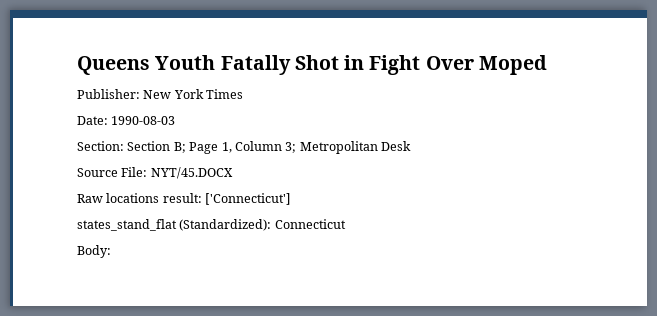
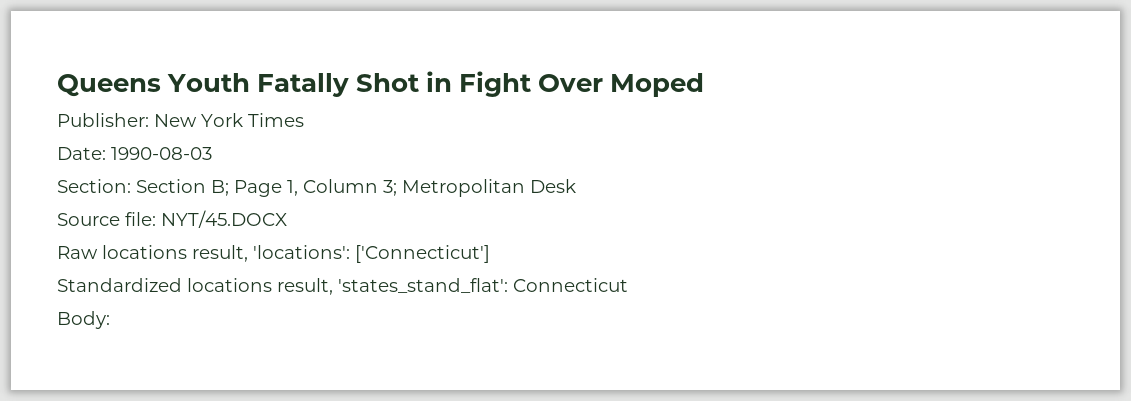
[121,167,148,177] File: -> [125,212,156,226] file:
[162,193,202,203] result: -> [192,245,350,262] result, 'locations':
[77,219,272,231] states_stand_flat (Standardized): -> [57,278,508,295] Standardized locations result, 'states_stand_flat':

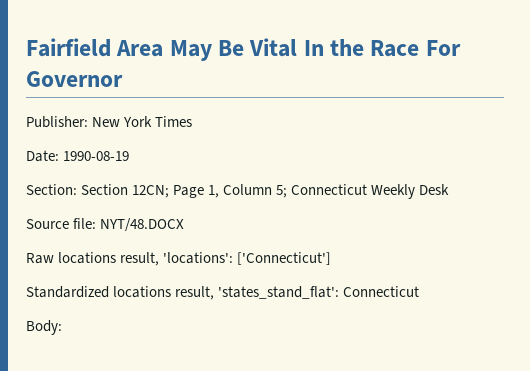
[57,71,705,97] Queens Youth Fatally Shot in Fight Over Moped -> [26,38,461,61] [26,71,123,87] Fairfield Area May Be Vital In the Race For Governor
[111,147,212,160] 1990-08-03 -> [63,151,130,161] 1990-08-19
[211,180,229,196] B; -> [132,185,170,198] 12CN;
[383,179,525,197] 3; Metropolitan -> [276,184,416,199] 5; Connecticut Weekly
[161,210,287,228] NYT/45.DOCX -> [100,218,185,232] NYT/48.DOCX

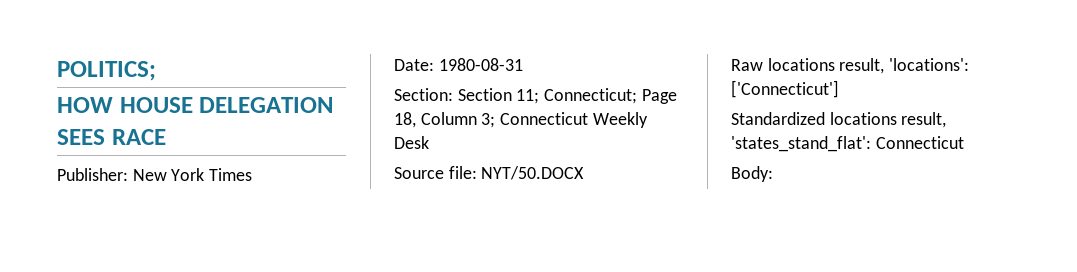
[26,38,461,61] [26,71,123,87] Fairfield Area May Be Vital In the Race For Governor -> [57,61,156,81] [57,97,334,113] [57,129,166,145] POLITICS; // HOW HOUSE DELEGATION SEES RACE
[63,151,130,161] 1990-08-19 -> [438,58,523,71] 1980-08-31
[132,184,288,198] 12CN; Page 1, Column 5; -> [516,88,677,104] [394,112,496,128] 11; Connecticut; Page 18, Column 3;
[100,218,185,232] NYT/48.DOCX -> [481,166,585,180] NYT/50.DOCX

